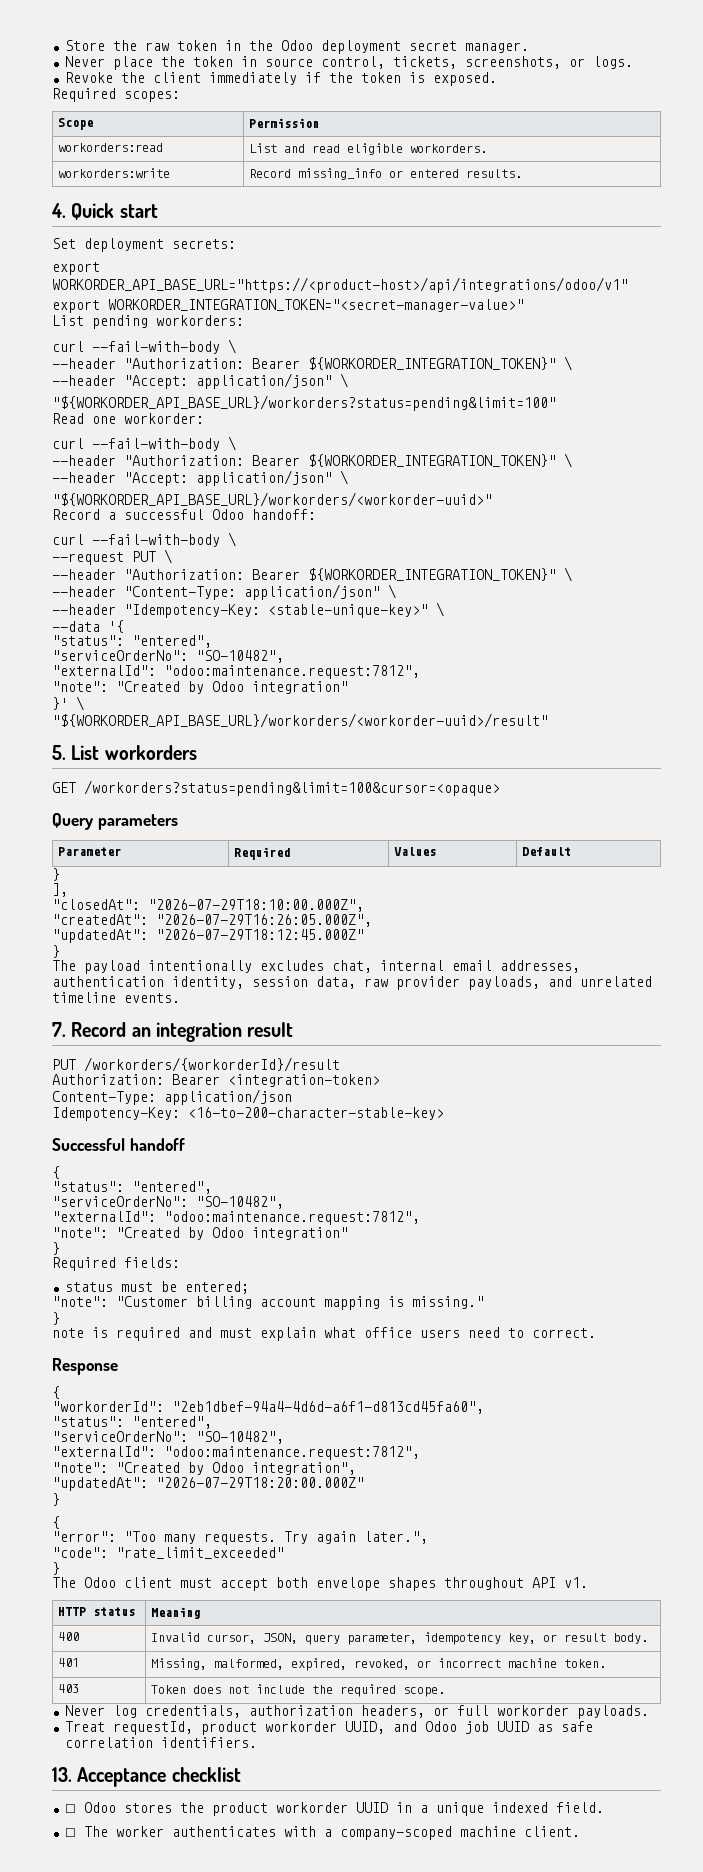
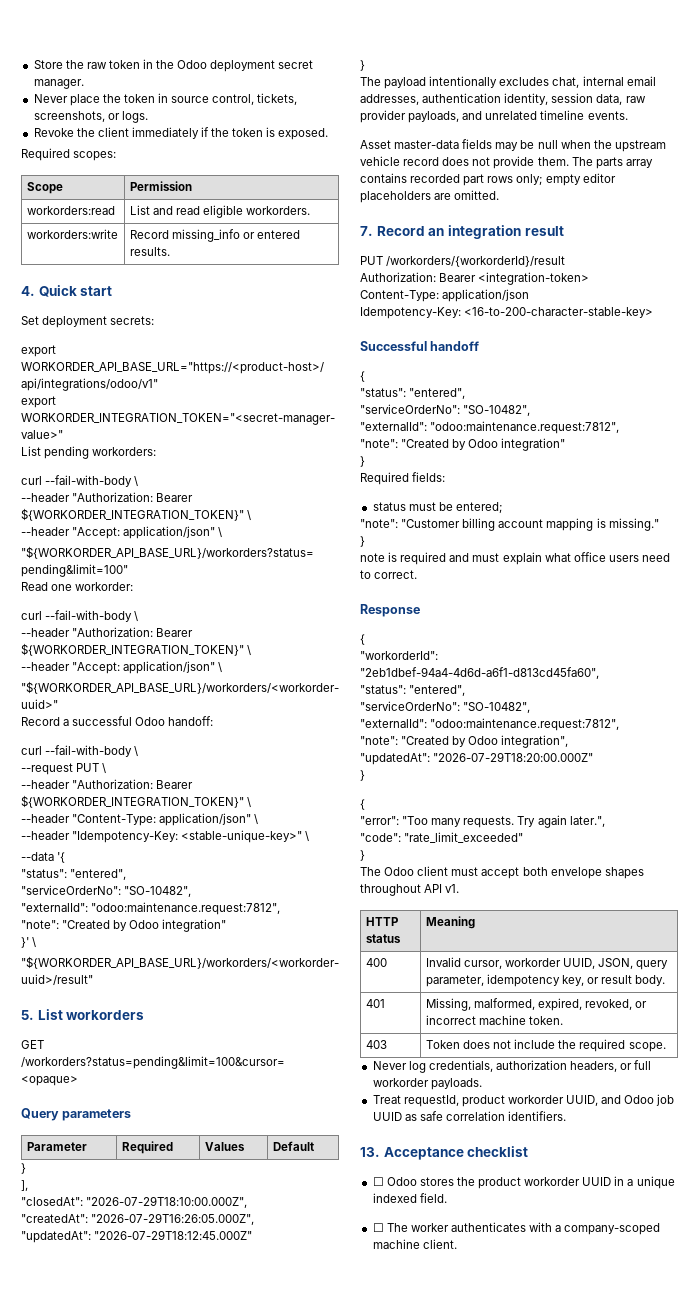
(180, 998) none -> [360,139,666,152] [360,156,653,169] [360,173,616,186] [360,190,500,203] // Asset master-data fields may be null when the upstream vehicle record does not provide them. The parts array contains recorded part rows only; empty editor placeholders are omitted.
(257, 1639) none -> [505,958,596,969] workorder UUID,

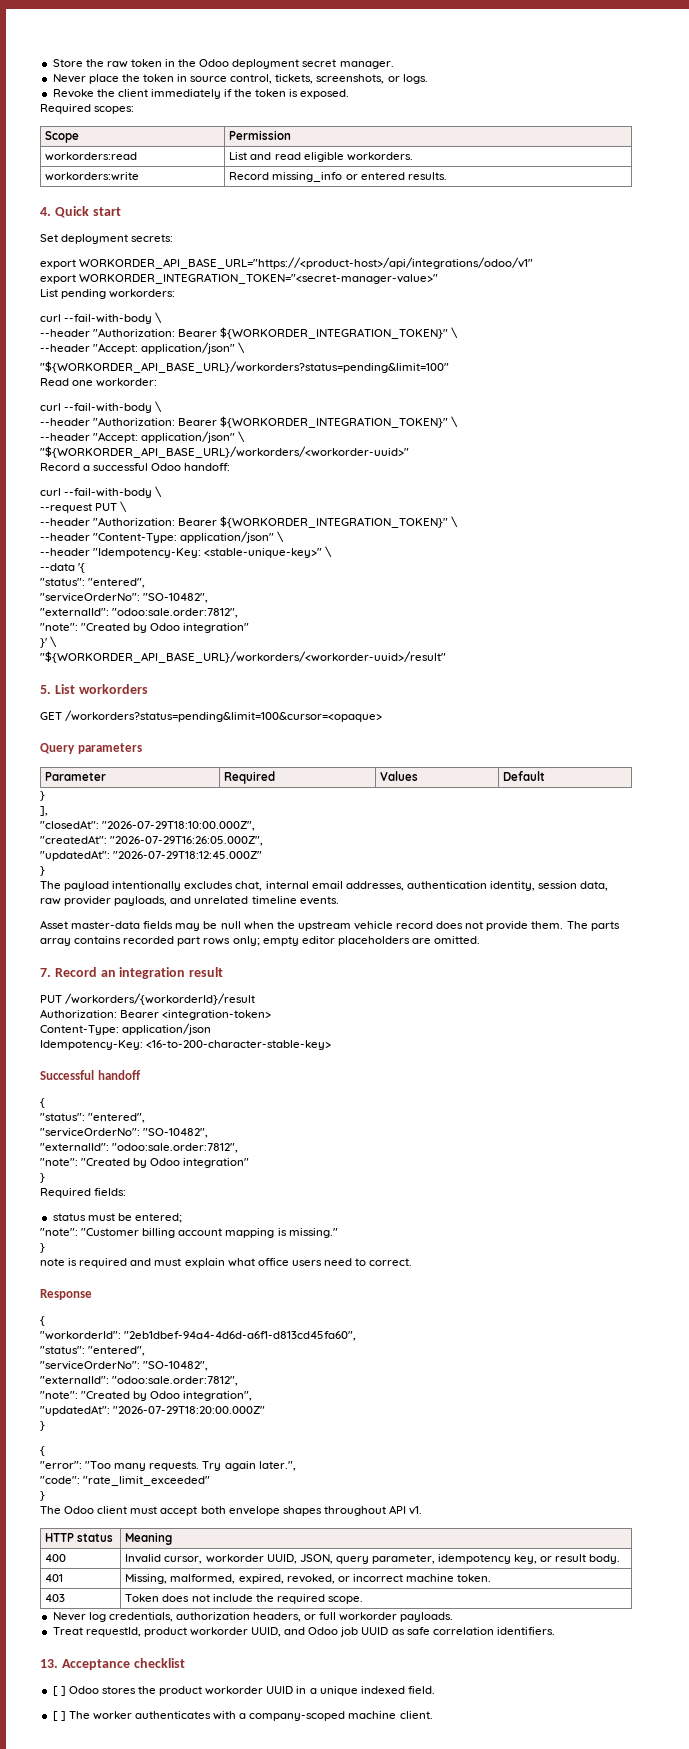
[91,902,281,915] "odoo:maintenance.request:7812", -> [112,608,239,618] "odoo:sale.order:7812",
[430,421,620,434] "odoo:maintenance.request:7812", -> [112,1143,239,1153] "odoo:sale.order:7812",
[430,718,620,731] "odoo:maintenance.request:7812", -> [112,1376,239,1386] "odoo:sale.order:7812",
[372,1177,384,1186] ☐ -> [52,1686,66,1696] [ ]
[372,1223,384,1232] ☐ -> [52,1711,66,1721] [ ]

